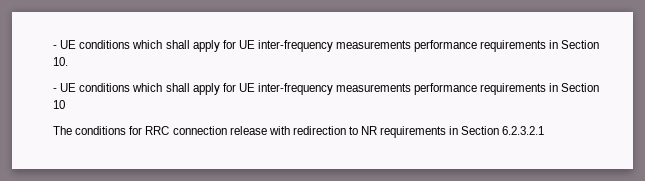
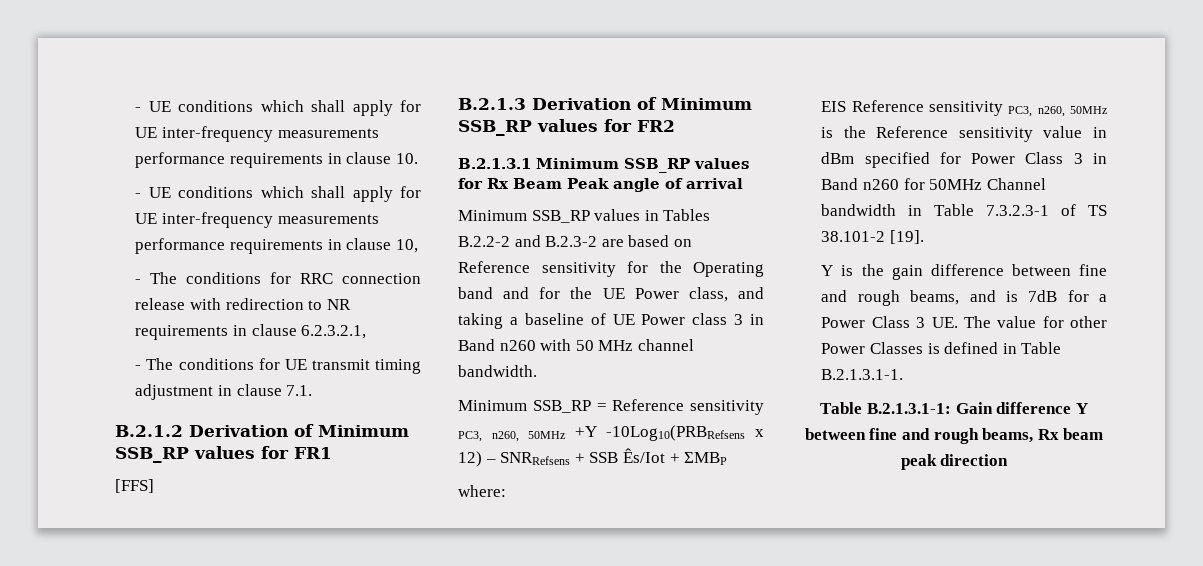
[561,40,600,49] Section -> [346,152,392,164] clause
[561,83,600,92] [53,100,66,109] Section 10 // -> [346,238,418,253] [135,279,142,284] clause 10, // -
[461,126,545,135] Section 6.2.3.2.1 -> [251,324,367,339] [135,358,421,374] [135,384,313,400] [115,424,409,437] [115,446,332,463] [115,479,154,493] [458,97,752,110] [458,119,675,136] [458,158,749,173] [458,178,743,192] [458,209,711,223] [458,235,692,247] [458,261,764,277] [458,287,764,302] [458,313,764,329] [458,339,694,351] [458,365,537,377] [458,399,764,415] [458,425,764,442] [458,448,728,467] [458,485,506,497] [821,100,1107,117] [821,126,1107,142] [821,152,1107,168] [821,178,1046,190] [821,204,1107,216] [821,230,924,244] [821,264,1107,280] [821,290,1107,306] [821,316,1107,328] [821,342,1062,354] [821,369,904,380] [820,402,1088,414] [804,428,1104,444] [900,454,1009,470] clause 6.2.3.2.1, // - The conditions for UE transmit timing adjustment in clause 7.1. // B.2.1.2 Derivation of Minimum SSB_RP values for FR1 // [FFS] // B.2.1.3 Derivation of Minimum SSB_RP values for FR2 // B.2.1.3.1 Minimum SSB_RP values for Rx Beam Peak angle of arrival // Minimum SSB_RP values in Tables B.2.2-2 and B.2.3-2 are based on Reference sensitivity for the Operating band and for the UE Power class, and taking a baseline of UE Power class 3 in Band n260 with 50 MHz channel bandwidth. // Minimum SSB_RP = Reference sensitivity PC3, n260, 50MHz +Y -10Log10(PRBRefsens x 12) – SNRRefsens + SSB Ês/Iot + ΣMBP // where: // EIS Reference sensitivity PC3, n260, 50MHz is the Reference sensitivity value in dBm specified for Power Class 3 in Band n260 for 50MHz Channel bandwidth in Table 7.3.2.3-1 of TS 38.101-2 [19]. // Y is the gain difference between fine and rough beams, and is 7dB for a Power Class 3 UE. The value for other Power Classes is defined in Table B.2.1.3.1-1. // Table B.2.1.3.1-1: Gain difference Y between fine and rough beams, Rx beam peak direction

